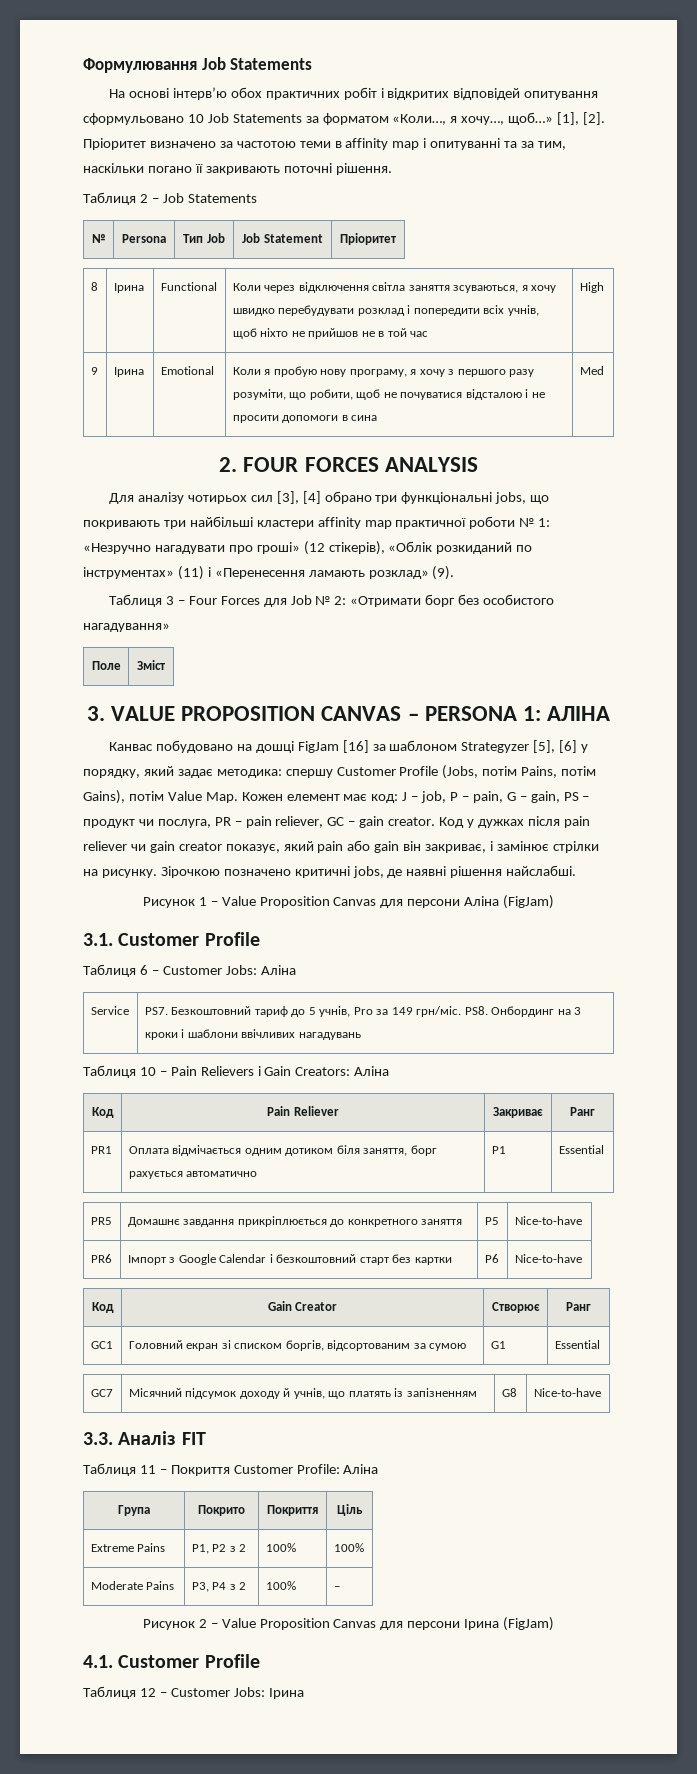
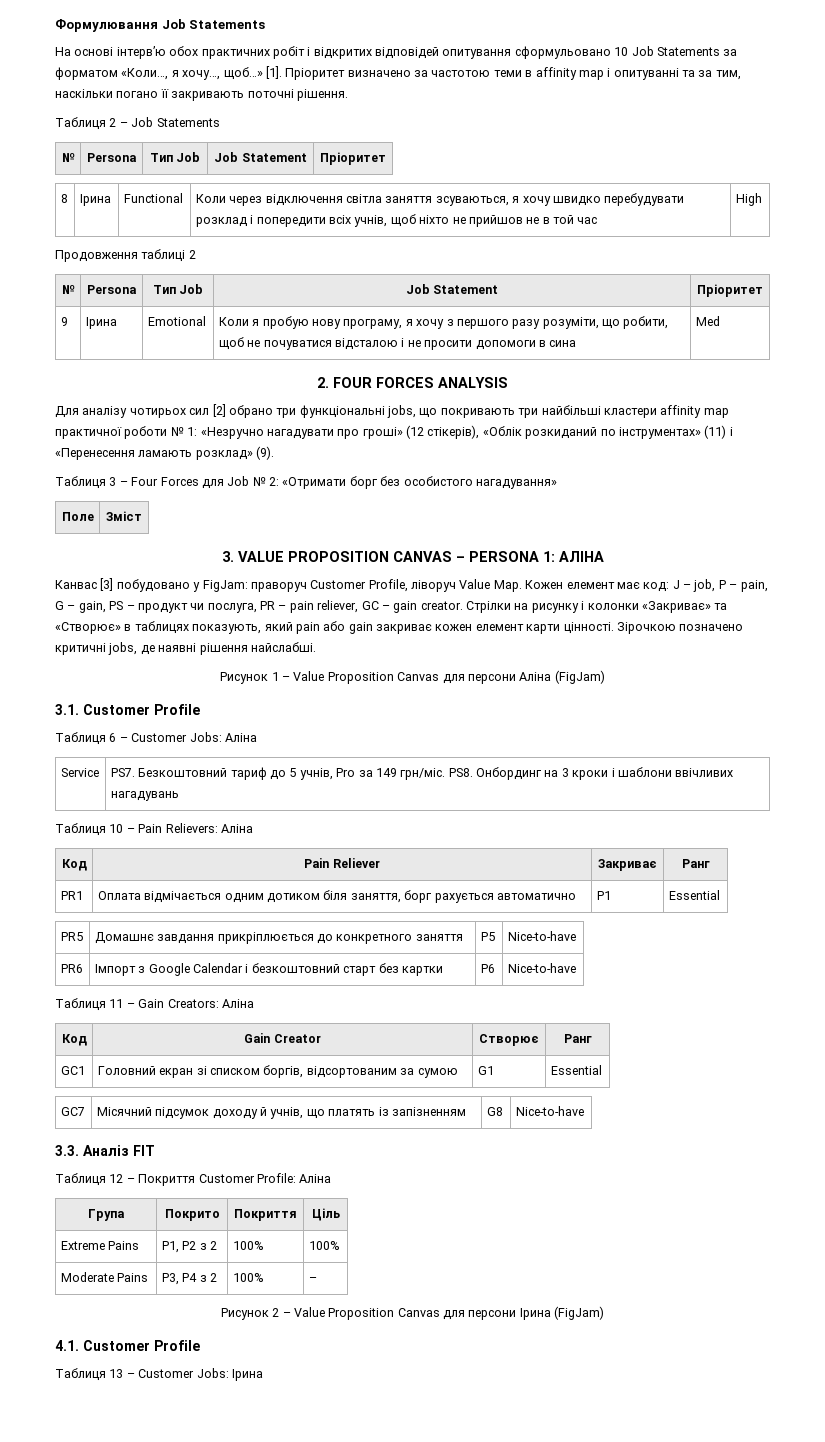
[557,112,606,125] [1], [2]. -> [265,66,282,79] [1].
(604, 287) none -> [55,249,196,262] [61,285,75,294] [87,285,137,294] [152,284,204,294] [405,284,499,294] [697,284,763,297] // Продовження таблиці 2 // № | Persona | Тип Job | Job Statement | Пріоритет
[276,491,321,504] [3], [4] -> [212,404,226,417] [2]
[155,740,589,753] [83,765,597,779] [83,790,164,804] побудовано на дошці FigJam [16] за шаблоном Strategyzer [5], [6] у порядку, який задає методика: спершу Customer Profile (Jobs, потім Pains, потім Gains), потім -> [100,578,456,592] [3] побудовано у FigJam: праворуч Customer Profile, ліворуч
[439,816,590,828] [83,840,599,853] [83,869,157,878] Код у дужках після pain reliever чи gain creator показує, який pain або gain він закриває, і замінює стрілки на рисунку. -> [466,601,728,613] [55,621,614,634] Стрілки на рисунку і колонки «Закриває» та «Створює» в таблицях показують, який pain або gain закриває кожен елемент карти цінності.
[200,1066,351,1076] Relievers і Gain Creators: -> [165,823,218,833] Relievers:
(582, 1258) none -> [55,998,254,1011] // Таблиця 11 – Gain Creators: Аліна
[139,1465,156,1474] 11 -> [109,1174,124,1183] 12
[139,1688,156,1697] 12 -> [109,1369,124,1378] 13

